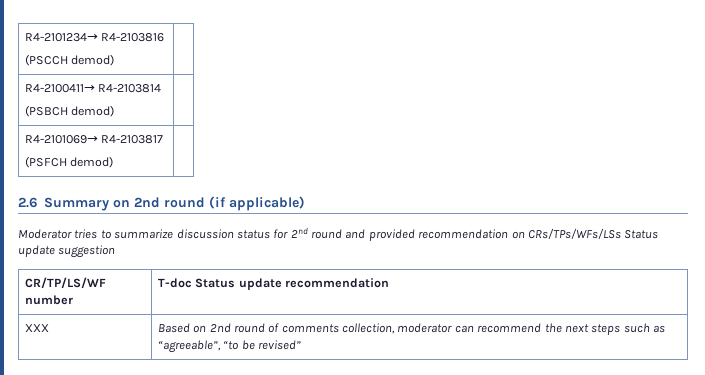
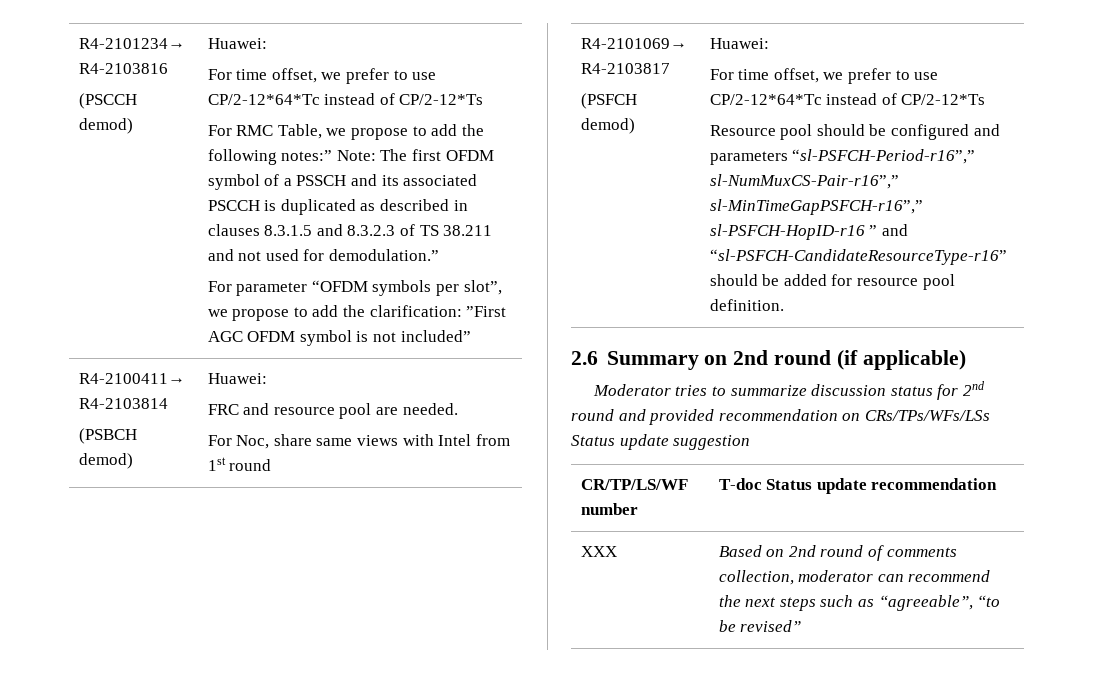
[24,84,162,93] [24,105,115,117] [24,135,164,144] [24,156,114,168] // R4-2100411→ R4-2103814 // (PSBCH demod) | // R4-2101069→ R4-2103817 // (PSFCH demod) | -> [207,38,267,49] [207,68,437,84] [207,93,484,105] [207,124,484,140] [207,149,494,165] [207,174,478,190] [207,199,468,215] [207,224,493,236] [207,249,439,261] [207,280,502,296] [207,305,507,321] [207,330,471,346] [78,373,185,384] [78,398,168,409] [78,428,137,444] [78,453,133,469] [207,373,267,384] [207,403,458,419] [207,434,510,449] [207,457,272,471] [580,38,687,49] [580,63,670,74] [580,93,637,109] [580,118,635,134] [709,38,769,49] [709,68,939,84] [709,93,986,105] [709,124,1000,140] [709,149,976,165] [709,174,899,189] [709,199,923,215] [709,224,908,240] [709,249,1007,265] [709,274,955,290] [709,299,784,311] Huawei: // For time offset, we prefer to use CP/2-12*64*Tc instead of CP/2-12*Ts // For RMC Table, we propose to add the following notes:” Note: The first OFDM symbol of a PSSCH and its associated PSCCH is duplicated as described in clauses 8.3.1.5 and 8.3.2.3 of TS 38.211 and not used for demodulation.” // For parameter “OFDM symbols per slot”, we propose to add the clarification: ”First AGC OFDM symbol is not included” // R4-2100411→ R4-2103814 // (PSBCH demod) | Huawei: // FRC and resource pool are needed. // For Noc, share same views with Intel from 1st round // R4-2101069→ R4-2103817 // (PSFCH demod) | Huawei: // For time offset, we prefer to use CP/2-12*64*Tc instead of CP/2-12*Ts // Resource pool should be configured and parameters “sl-PSFCH-Period-r16”,” sl-NumMuxCS-Pair-r16”,” sl-MinTimeGapPSFCH-r16”,” sl-PSFCH-HopID-r16 ” and “sl-PSFCH-CandidateResourceType-r16” should be added for resource pool definition.

